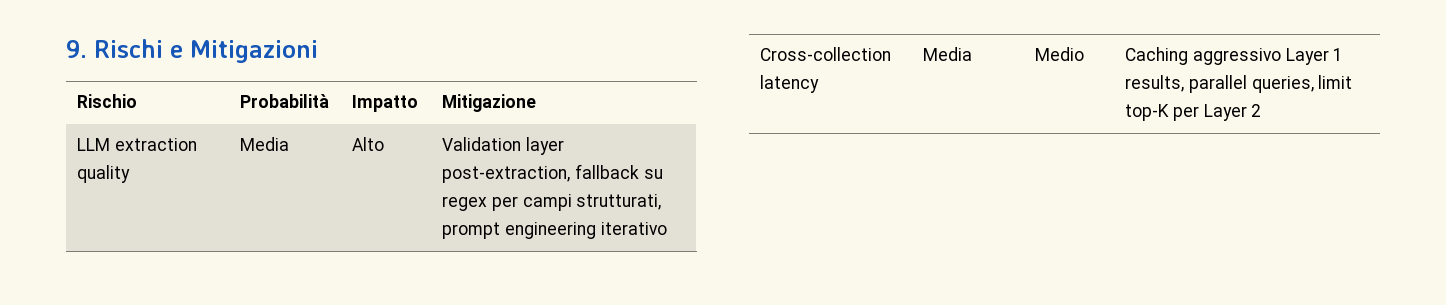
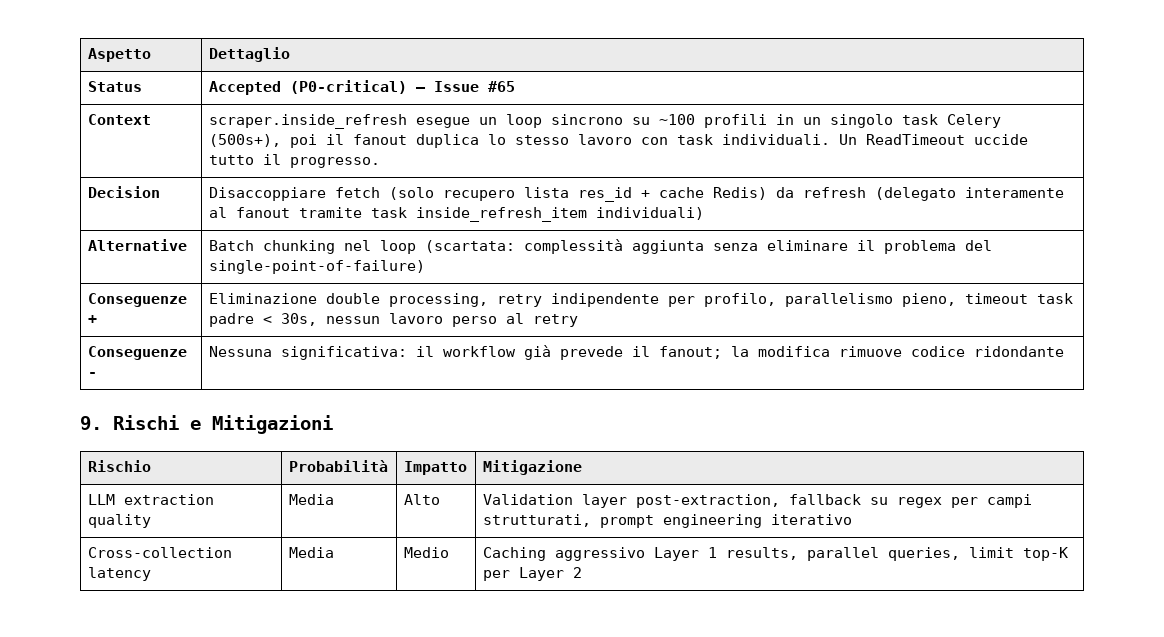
(66, 49) none -> [87,48,151,62] [208,47,290,62] [87,81,142,92] [208,80,515,95] [87,114,151,125] [208,114,1001,129] [208,134,1028,148] [208,154,380,168] [87,186,160,198] [208,187,1064,202] [208,207,704,222] [87,239,187,251] [208,239,992,254] [208,260,425,274] [87,293,187,307] [87,315,97,324] [208,293,1073,307] [208,313,578,327] [87,346,187,360] [87,372,97,377] [208,345,1064,360] Aspetto | Dettaglio // Status | Accepted (P0-critical) — Issue #65 // Context | scraper.inside_refresh esegue un loop sincrono su ~100 profili in un singolo task Celery (500s+), poi il fanout duplica lo stesso lavoro con task individuali. Un ReadTimeout uccide tutto il progresso. // Decision | Disaccoppiare fetch (solo recupero lista res_id + cache Redis) da refresh (delegato interamente al fanout tramite task inside_refresh_item individuali) // Alternative | Batch chunking nel loop (scartata: complessità aggiunta senza eliminare il problema del single-point-of-failure) // Conseguenze + | Eliminazione double processing, retry indipendente per profilo, parallelismo pieno, timeout task padre < 30s, nessun lavoro perso al retry // Conseguenze - | Nessuna significativa: il workflow già prevede il fanout; la modifica rimuove codice ridondante //

